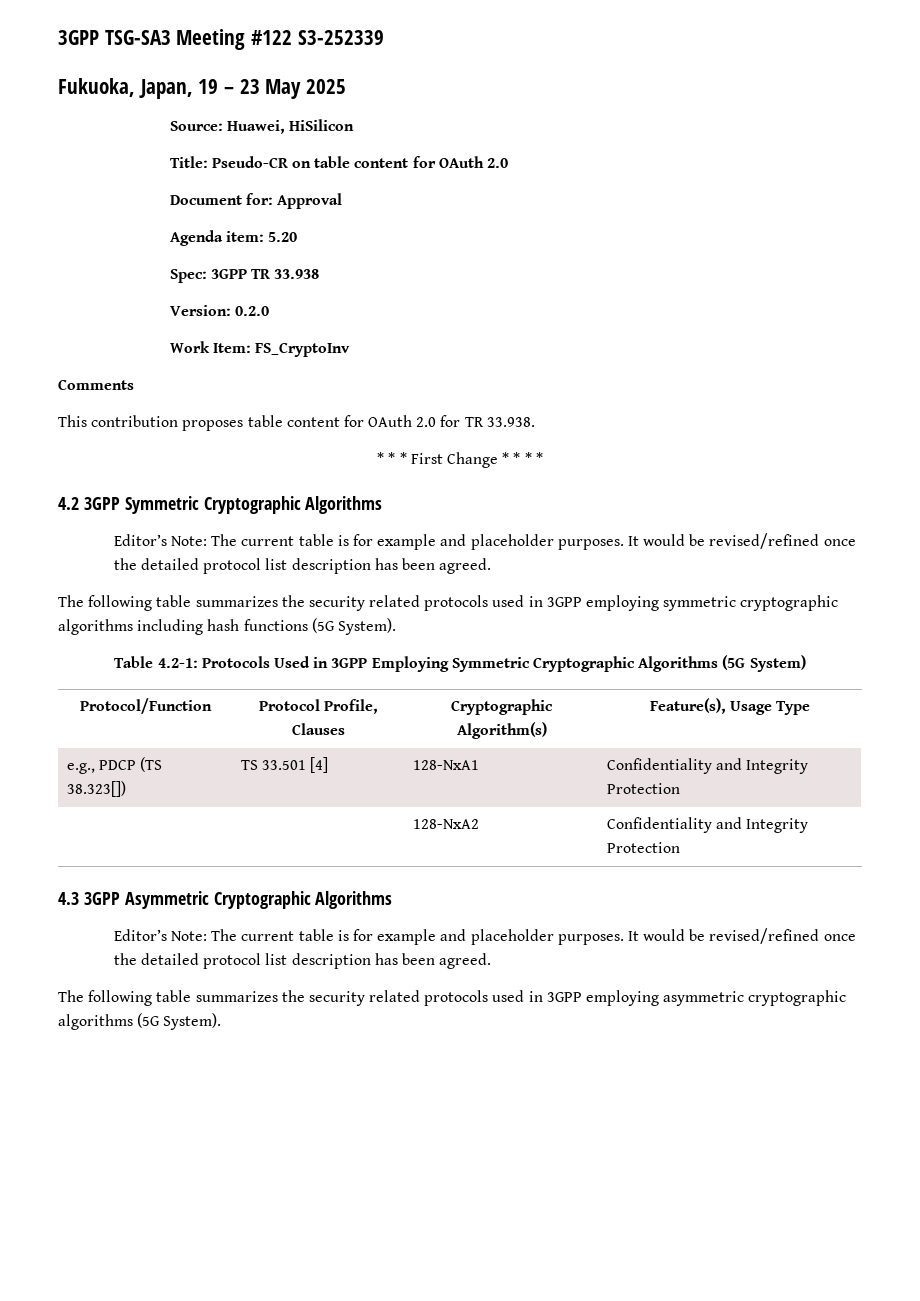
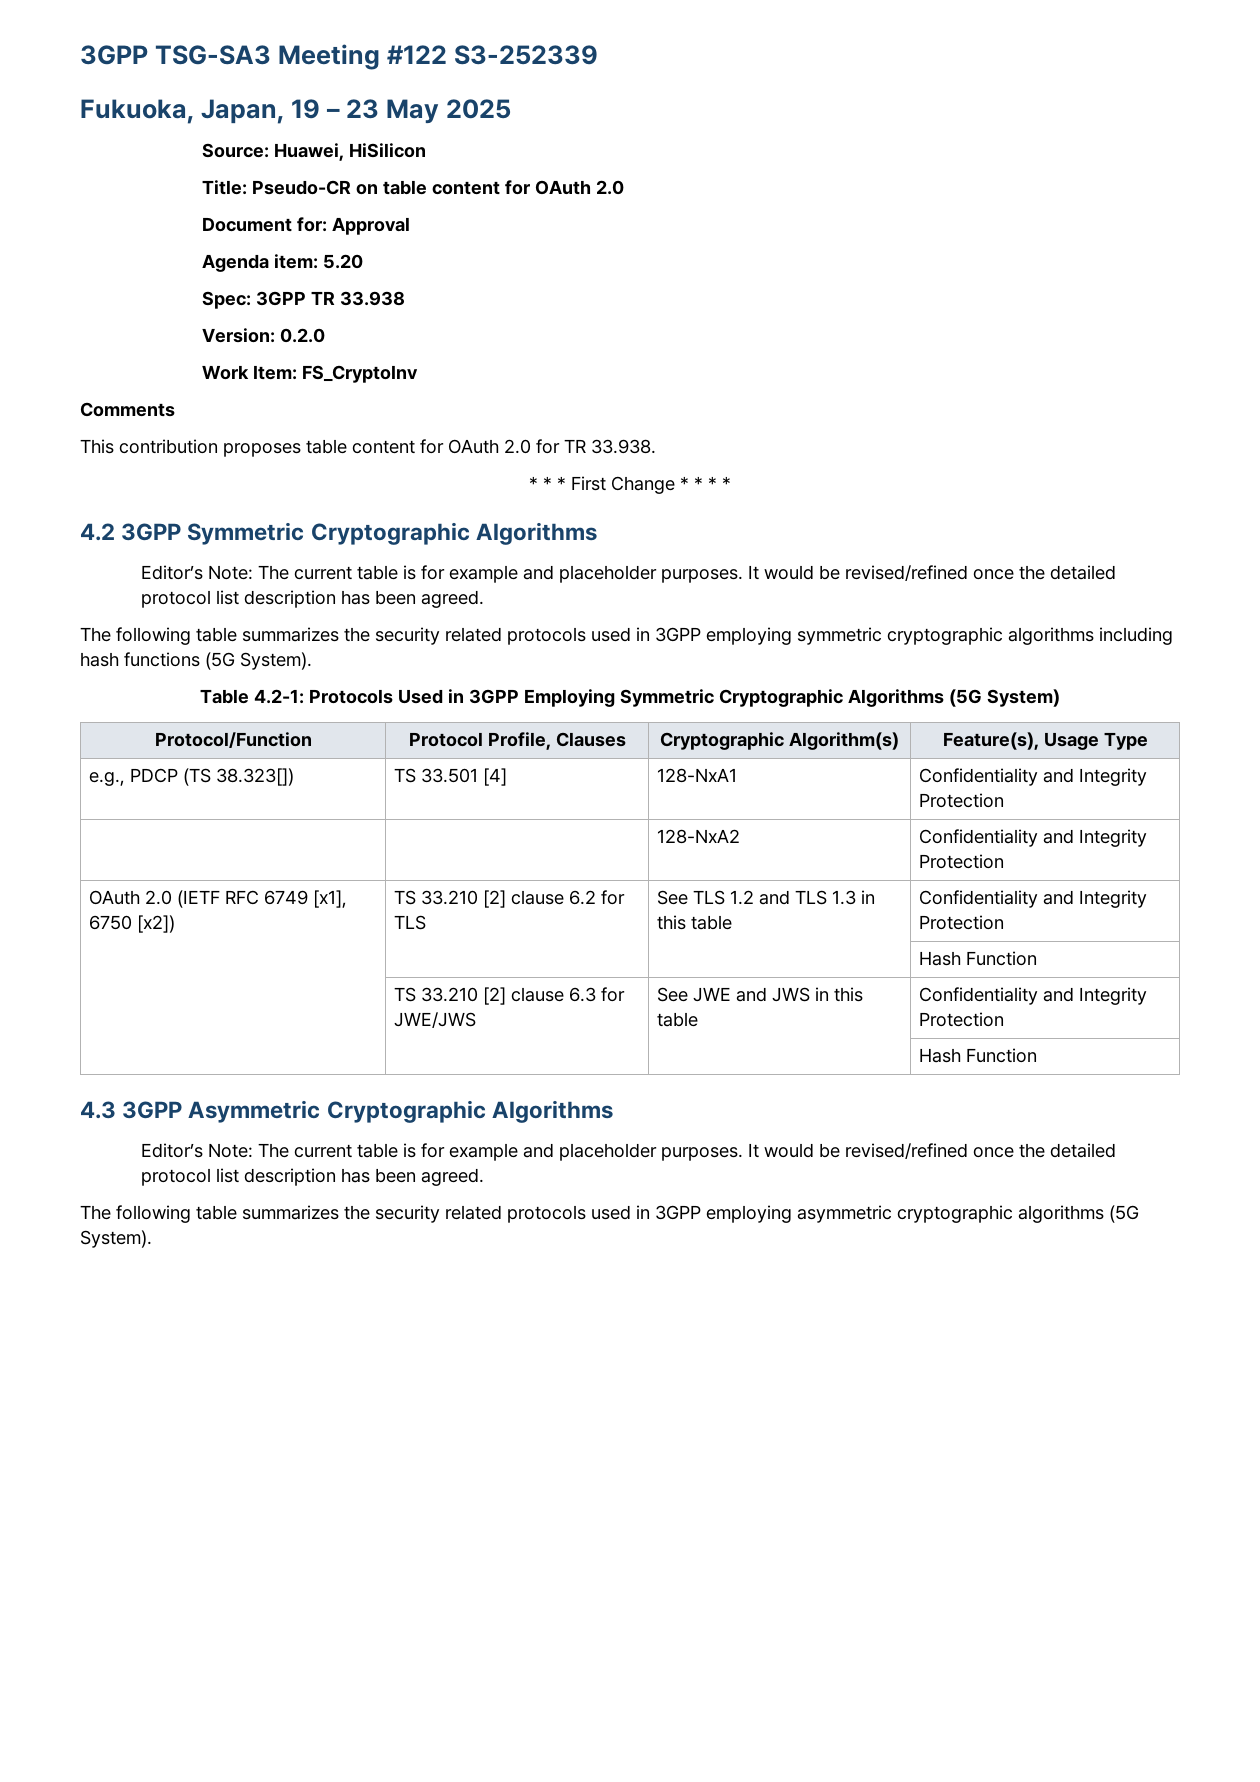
(680, 847) none -> [89,890,348,908] [89,915,176,933] [394,890,626,908] [394,915,427,930] [657,890,876,905] [657,915,733,930] [919,890,1148,908] [919,915,1005,930] [919,951,1038,966] [394,987,626,1005] [394,1012,477,1028] [657,987,864,1002] [657,1012,699,1027] [919,987,1148,1005] [919,1012,1005,1027] [919,1048,1038,1063] // OAuth 2.0 (IETF RFC 6749 [x1], 6750 [x2]) | TS 33.210 [2] clause 6.2 for TLS | See TLS 1.2 and TLS 1.3 in this table | Confidentiality and Integrity Protection // | | | Hash Function // | TS 33.210 [2] clause 6.3 for JWE/JWS | See JWE and JWS in this table | Confidentiality and Integrity Protection // | | | Hash Function

